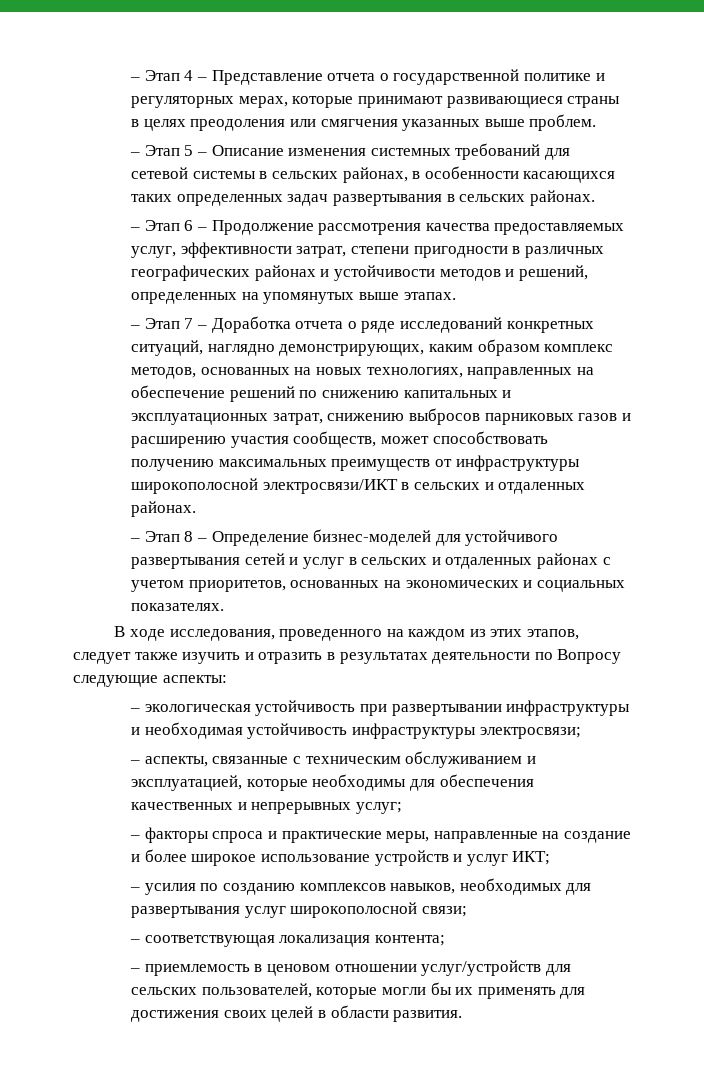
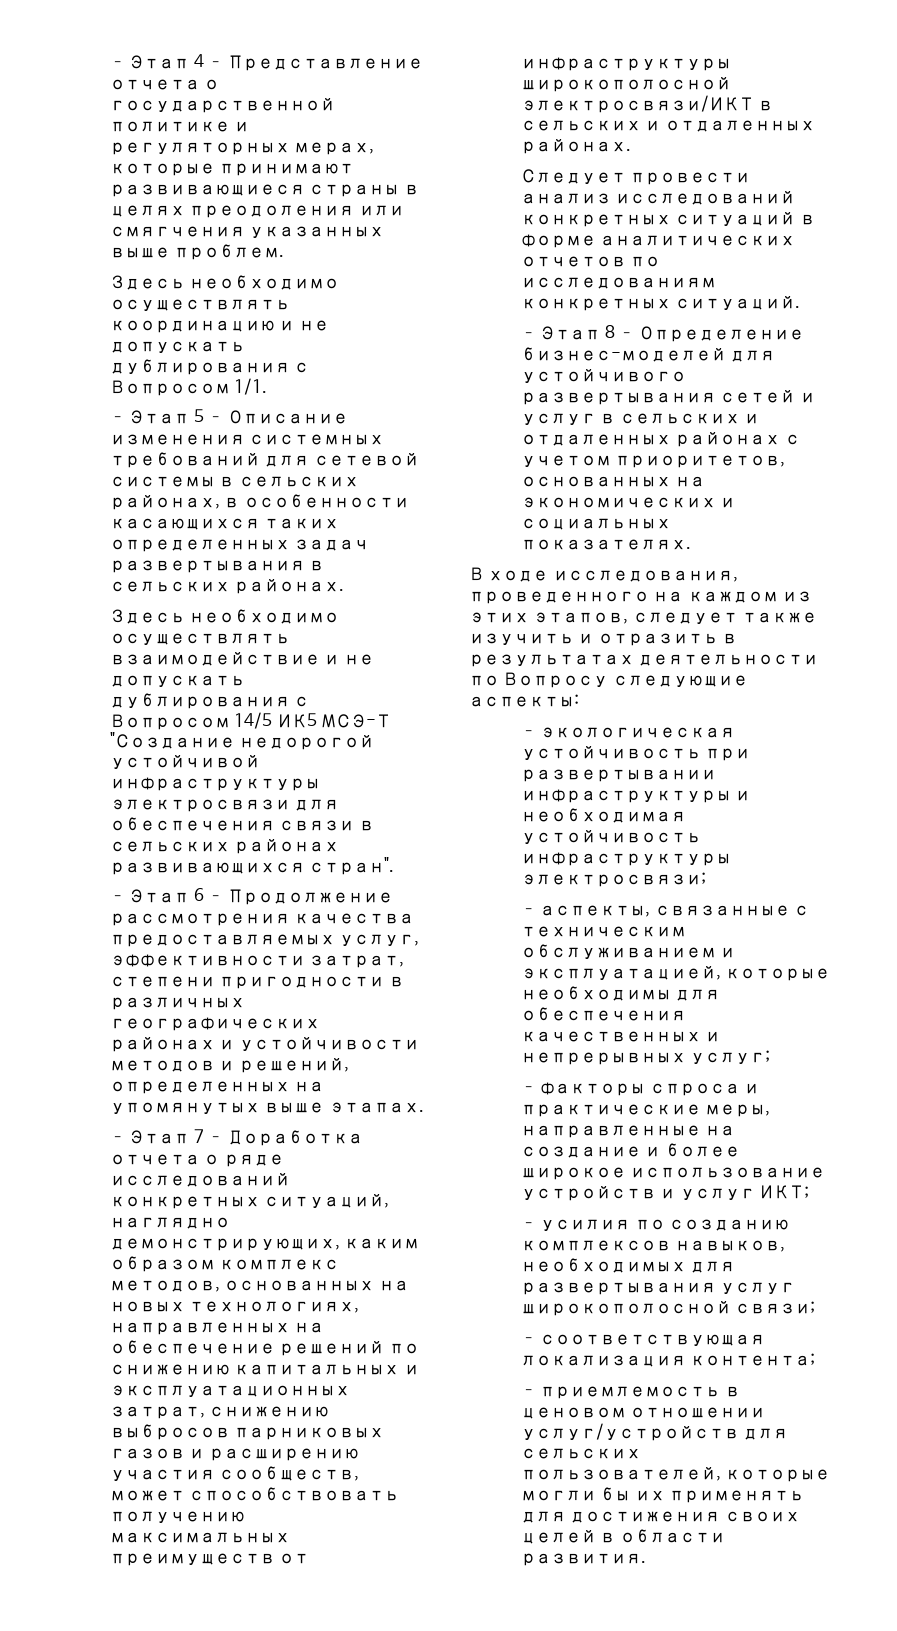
(597, 122) none -> [109,275,340,290] [109,299,290,312] [109,320,329,333] [109,341,245,354] [109,359,310,375] [109,378,268,396] // Здесь необходимо осуществлять координацию и не допускать дублирования с Вопросом 1/1.
(595, 198) none -> [109,609,340,624] [109,633,290,646] [109,652,374,666] [109,675,245,688] [109,693,310,709] [109,712,392,730] [109,732,375,750] [109,755,260,770] [109,777,320,791] [109,799,340,812] [109,817,374,831] [109,839,340,854] [109,857,395,875] // Здесь необходимо осуществлять взаимодействие и не допускать дублирования с Вопросом 14/5 ИК5 МСЭ-Т "Создание недорогой устойчивой инфраструктуры электросвязи для обеспечения связи в сельских районах развивающихся стран".
(197, 509) none -> [520,169,751,185] [520,191,796,205] [520,212,815,227] [520,234,796,248] [520,256,661,267] [520,277,716,289] [520,296,801,311] // Следует провести анализ исследований конкретных ситуаций в форме аналитических отчетов по исследованиям конкретных ситуаций.

